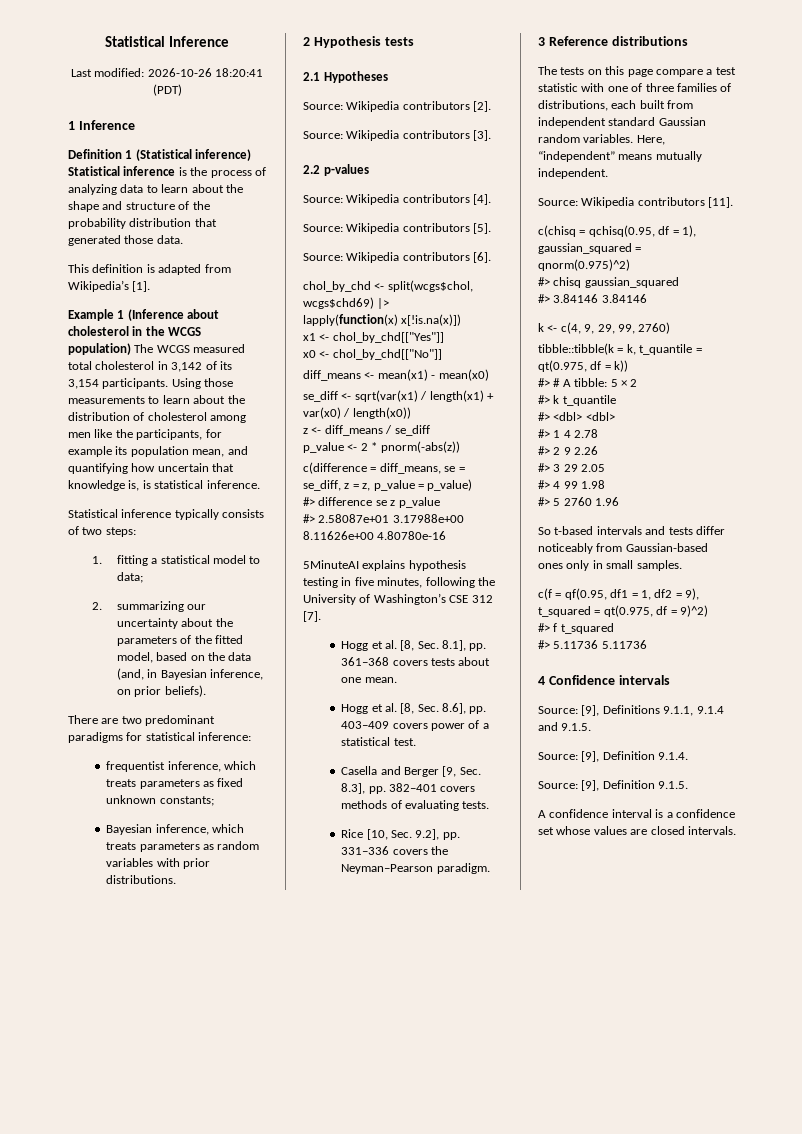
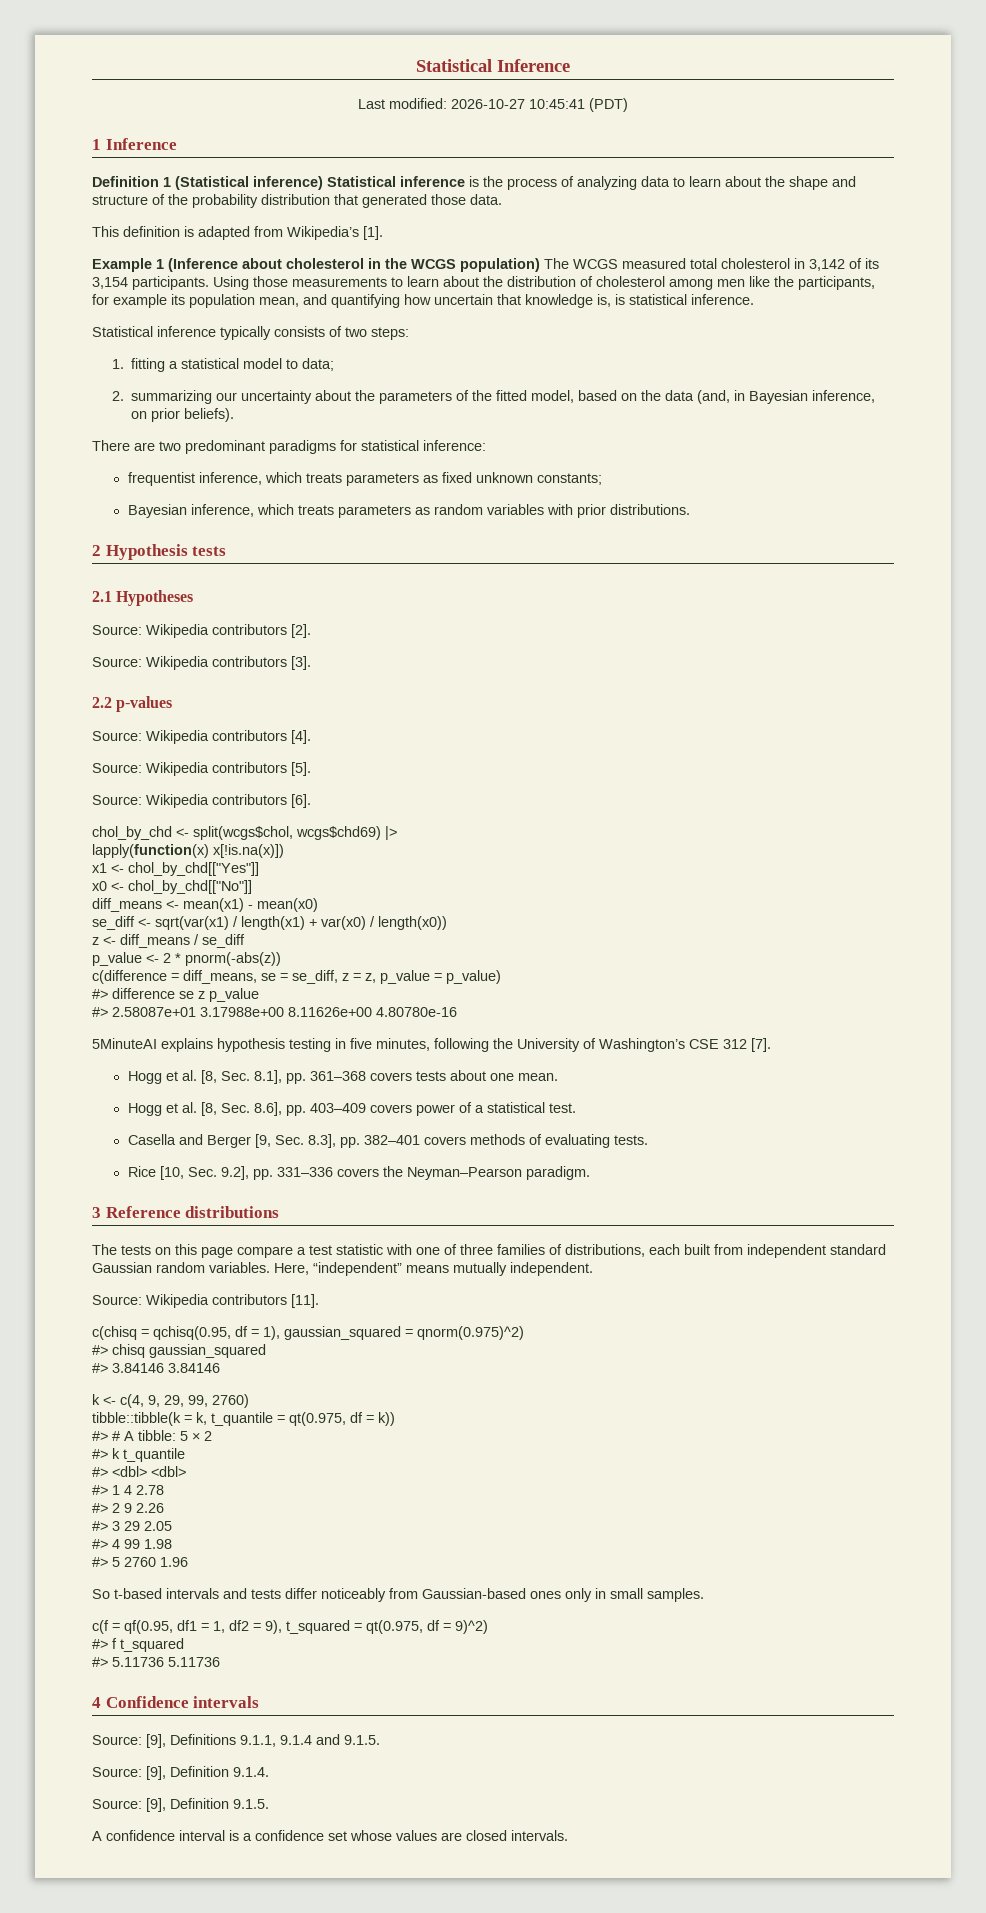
[147,68,264,77] 2026-10-26 18:20:41 -> [451,99,585,109] 2026-10-27 10:45:41

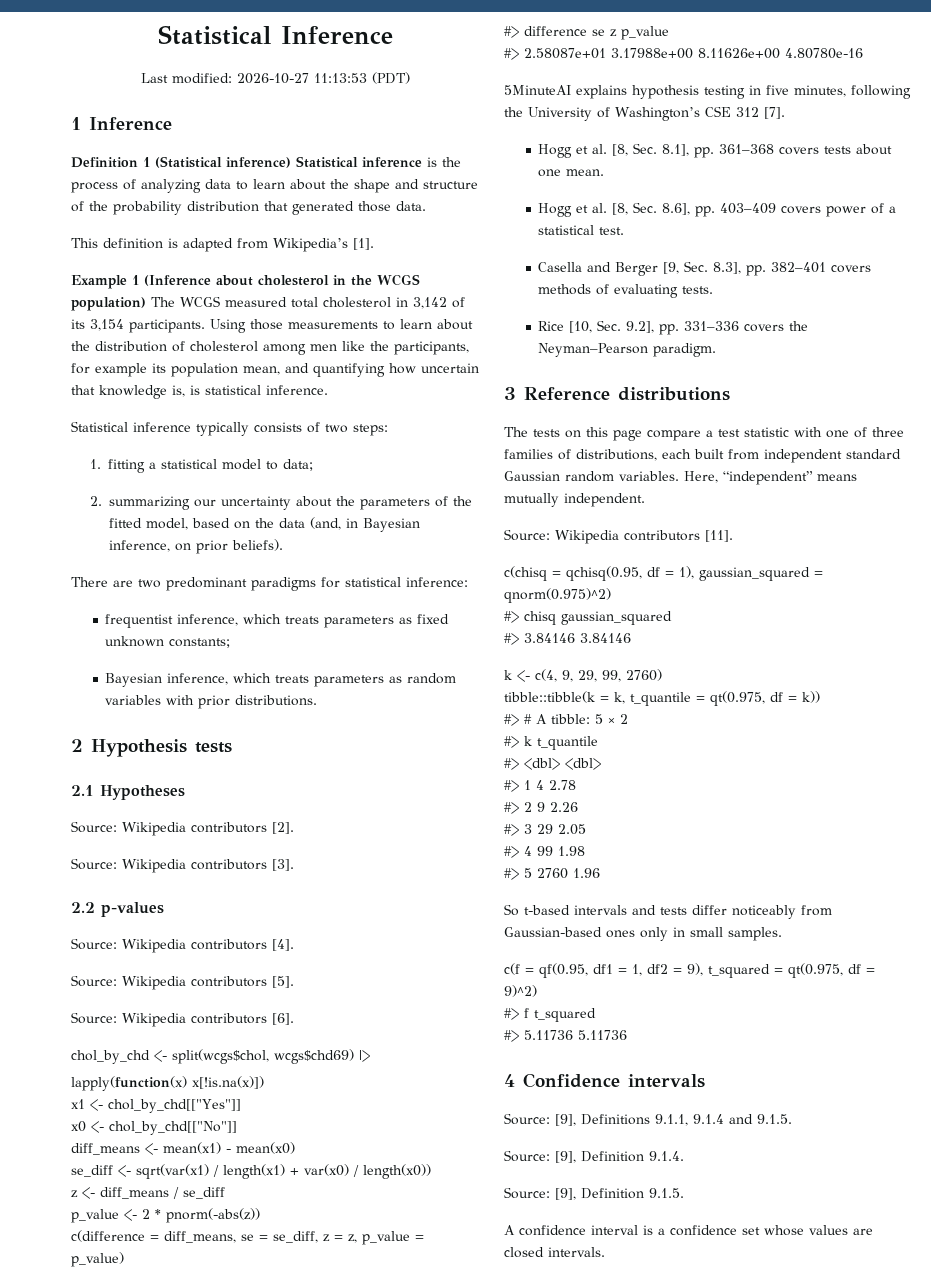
[529,99,585,109] 10:45:41 -> [313,73,367,83] 11:13:53

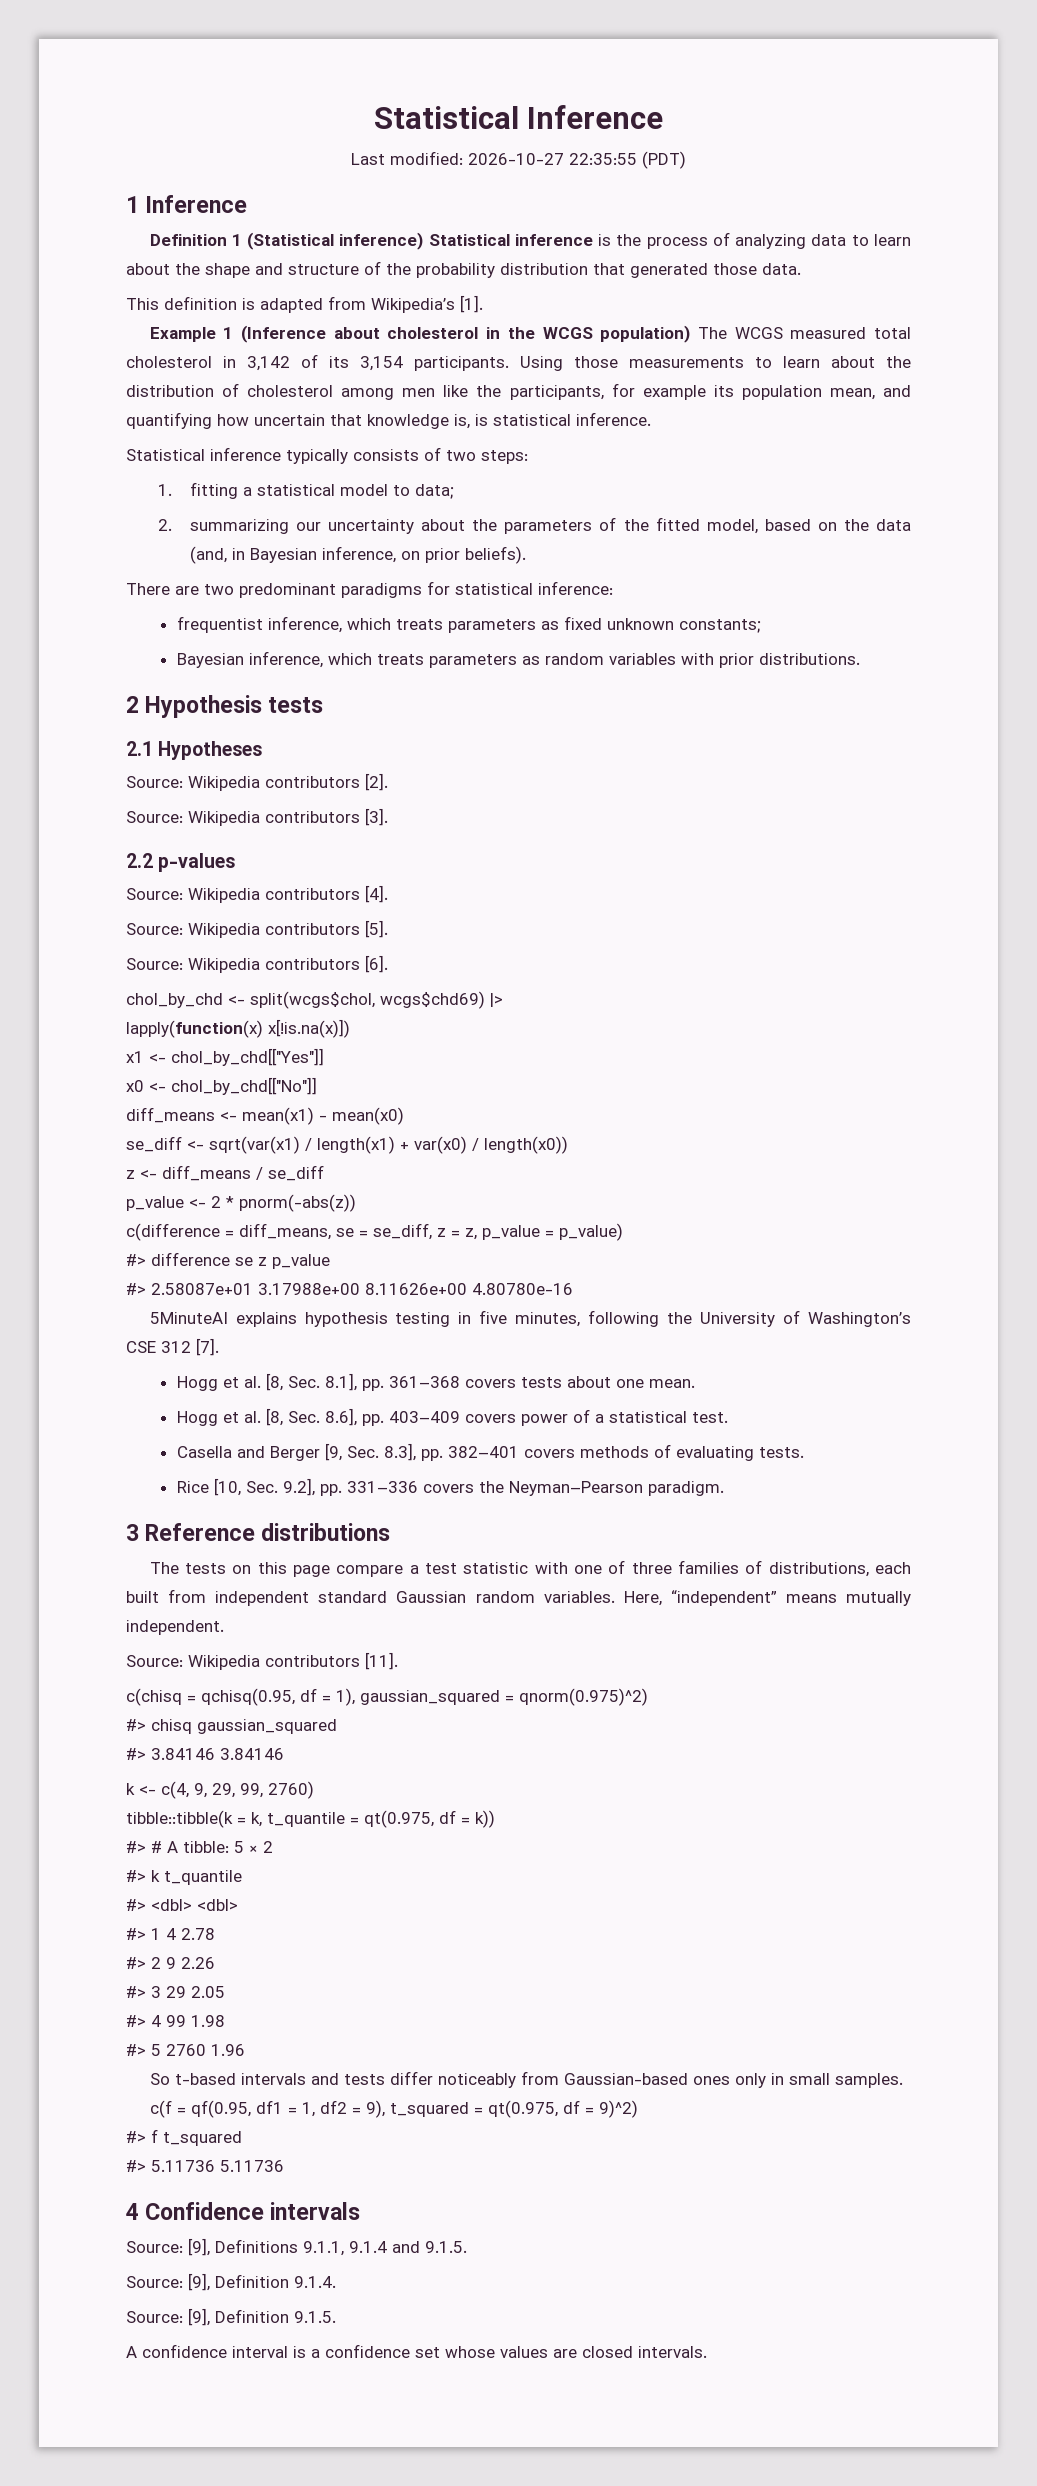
[313,73,367,83] 11:13:53 -> [569,153,637,165] 22:35:55

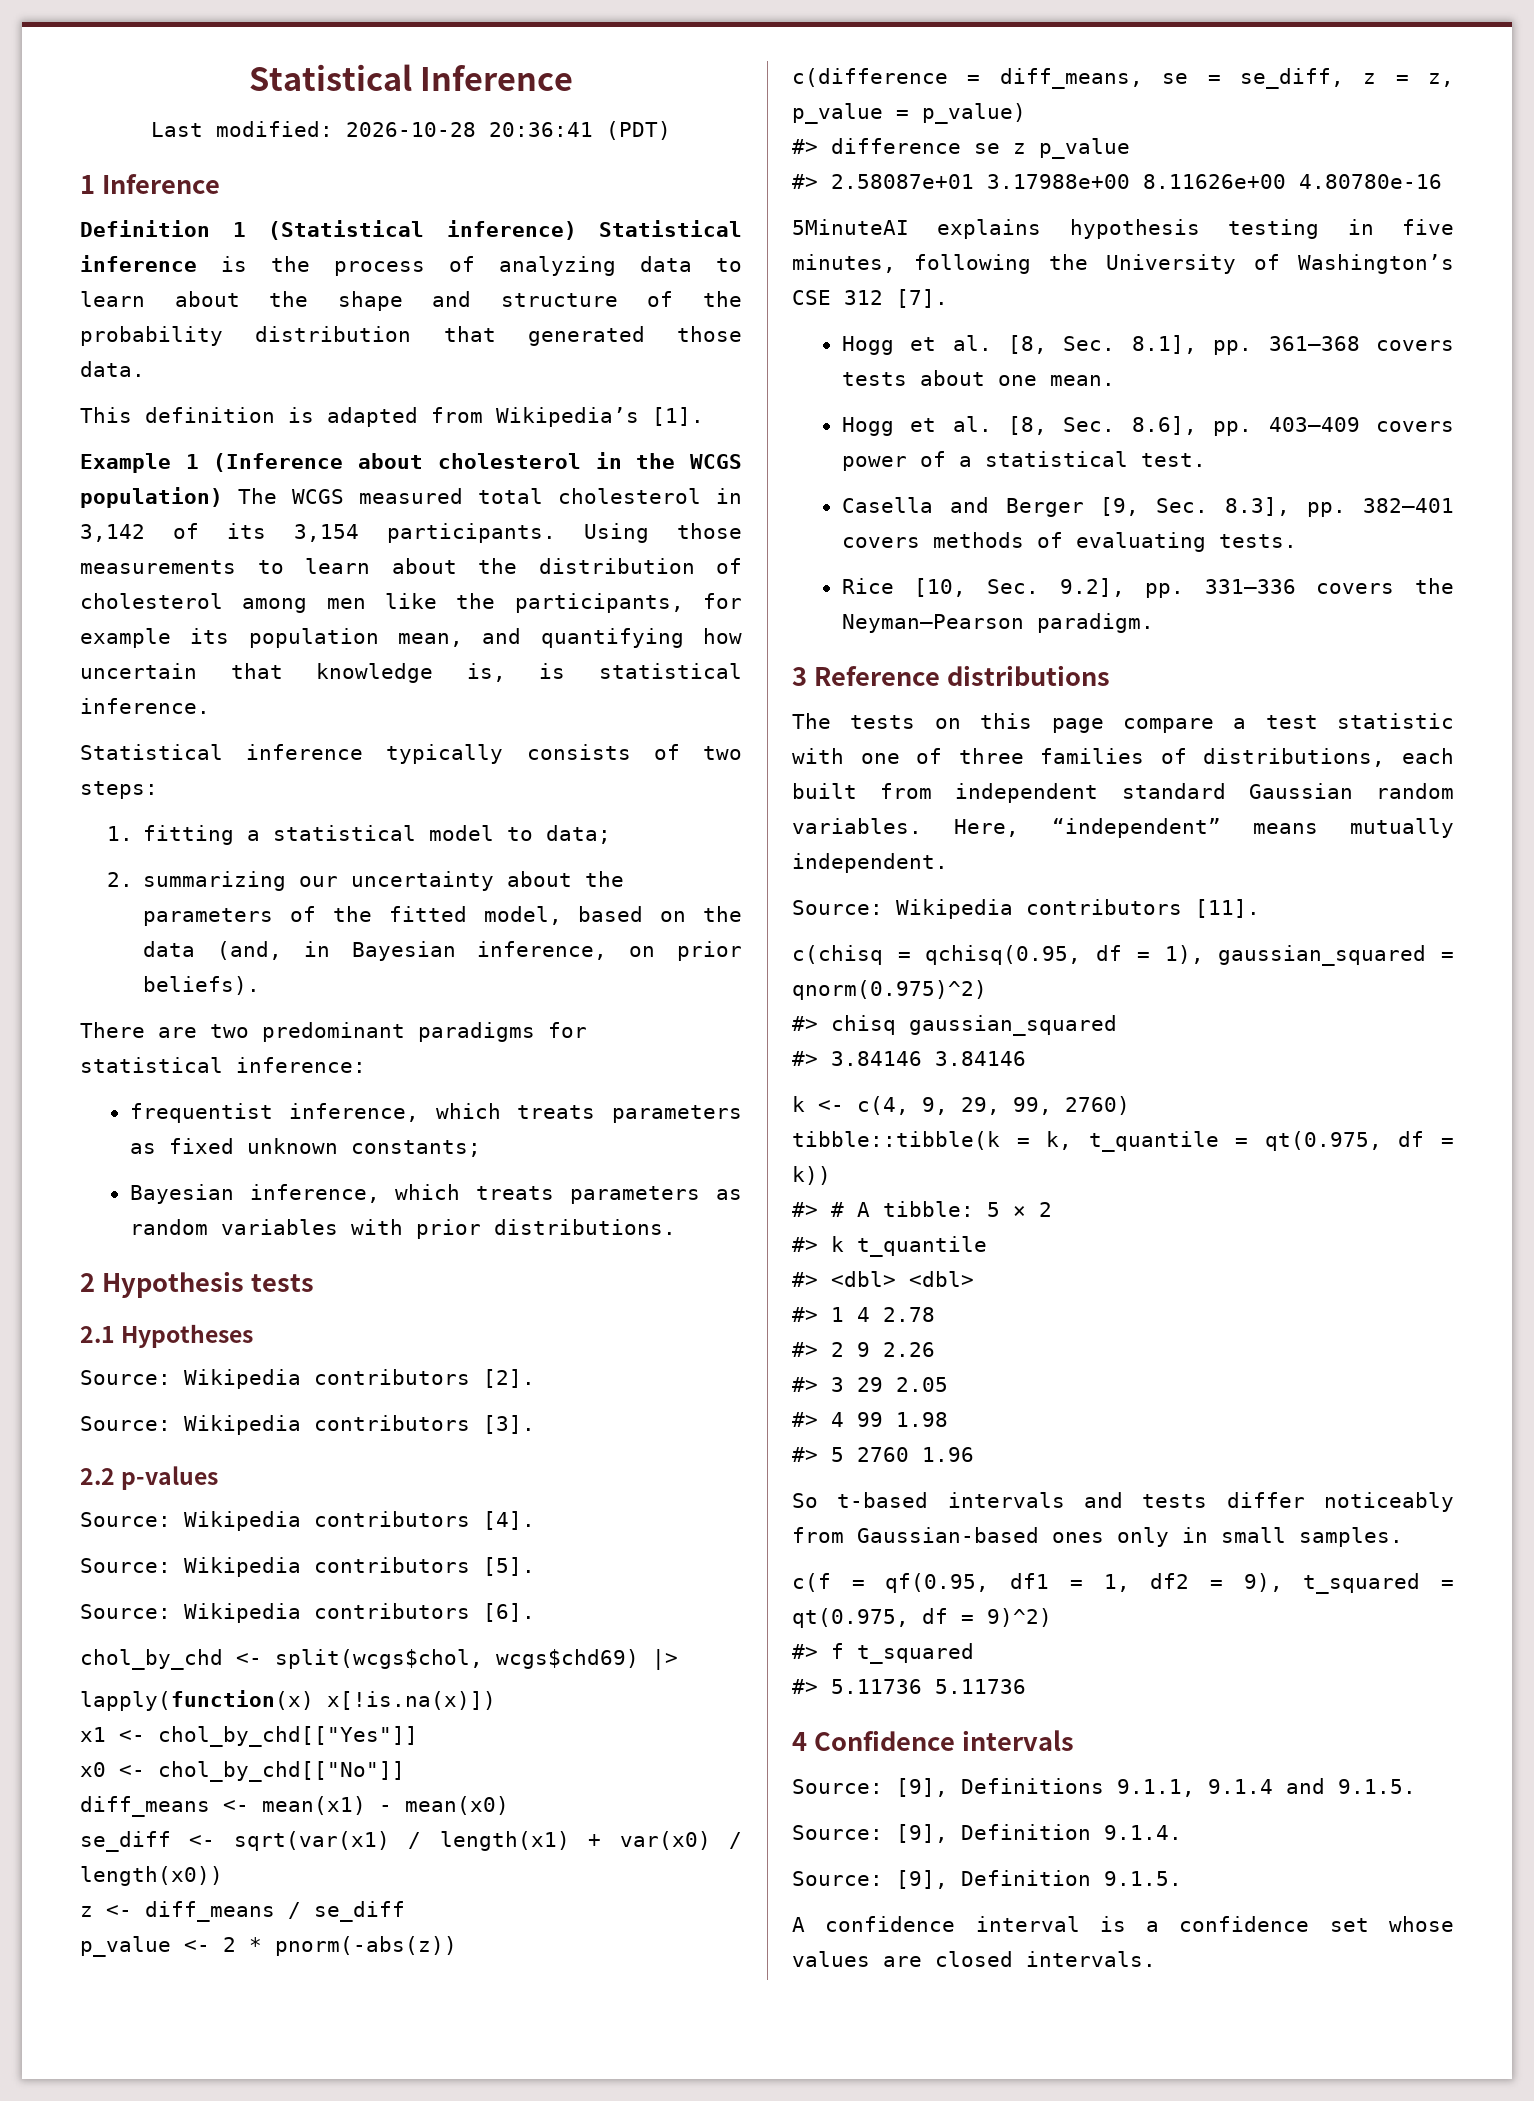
[468,153,637,165] 2026-10-27 22:35:55 -> [346,122,593,137] 2026-10-28 20:36:41

